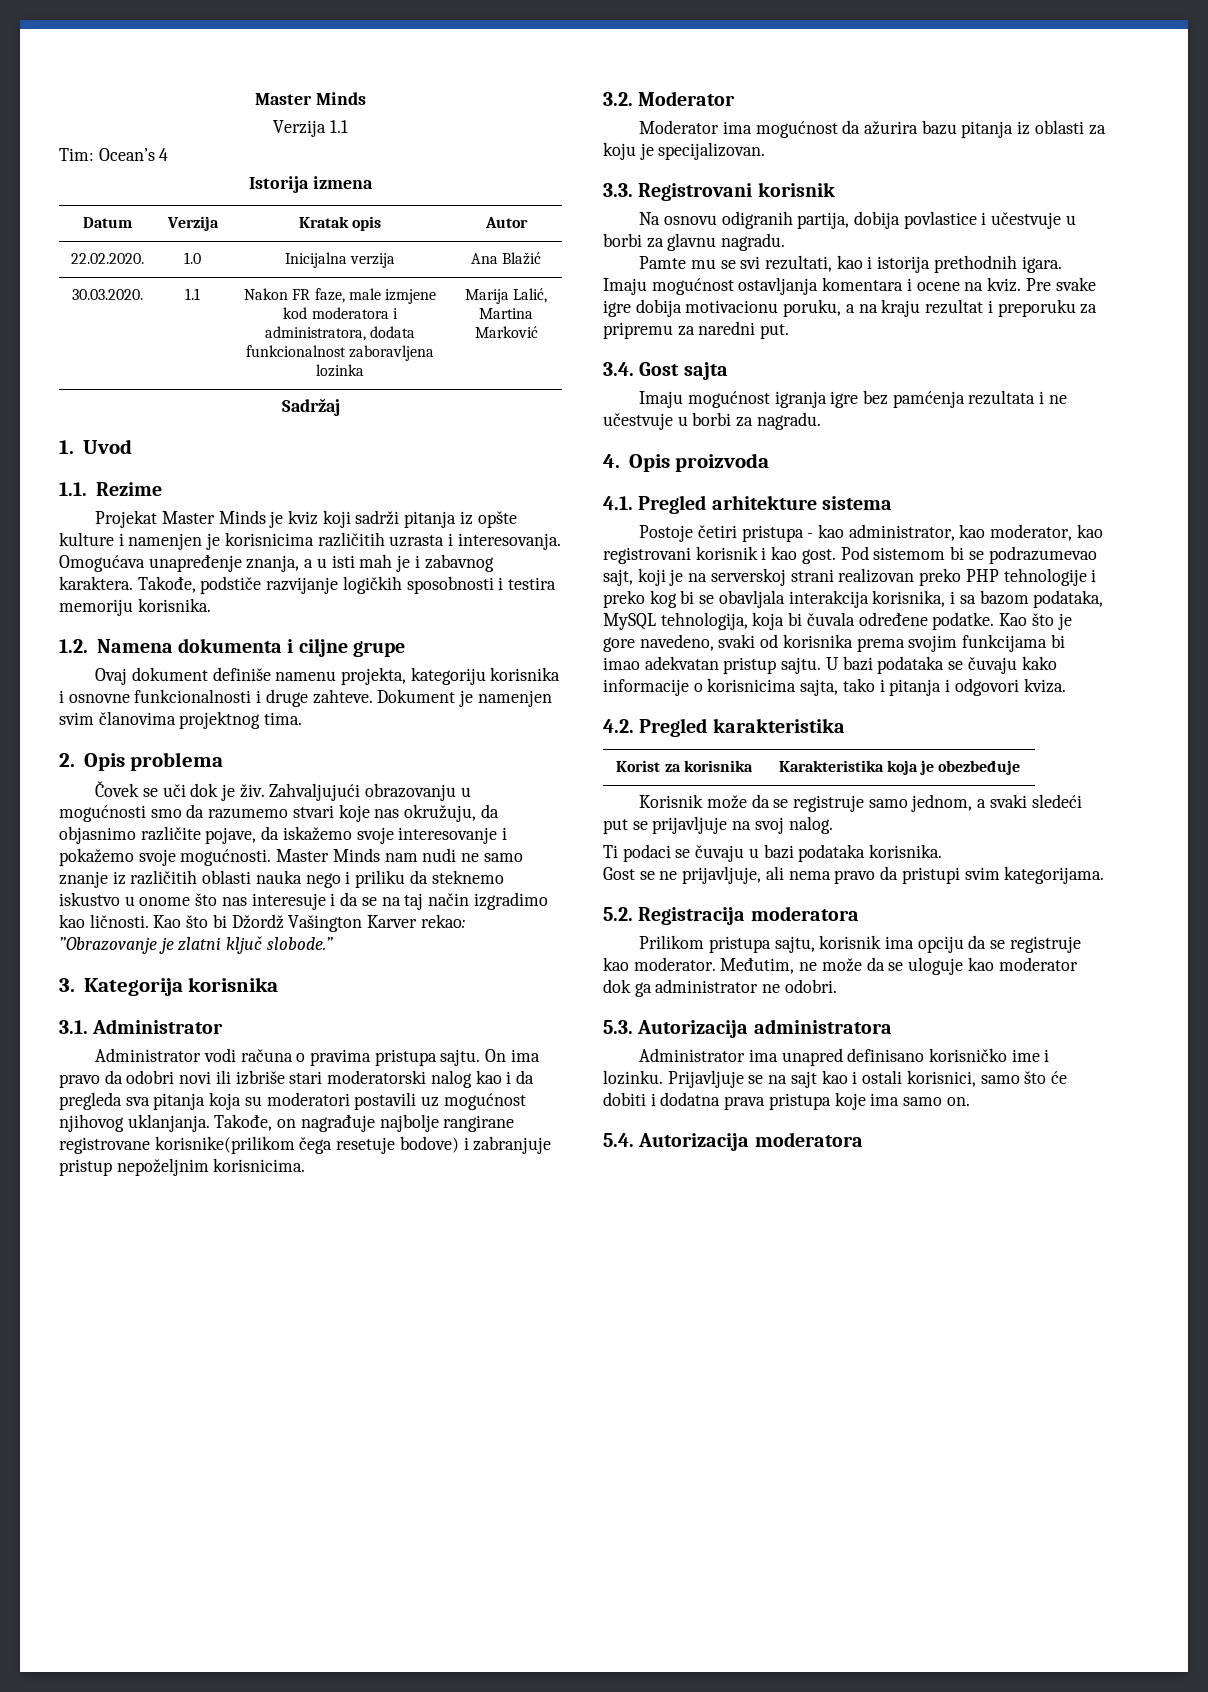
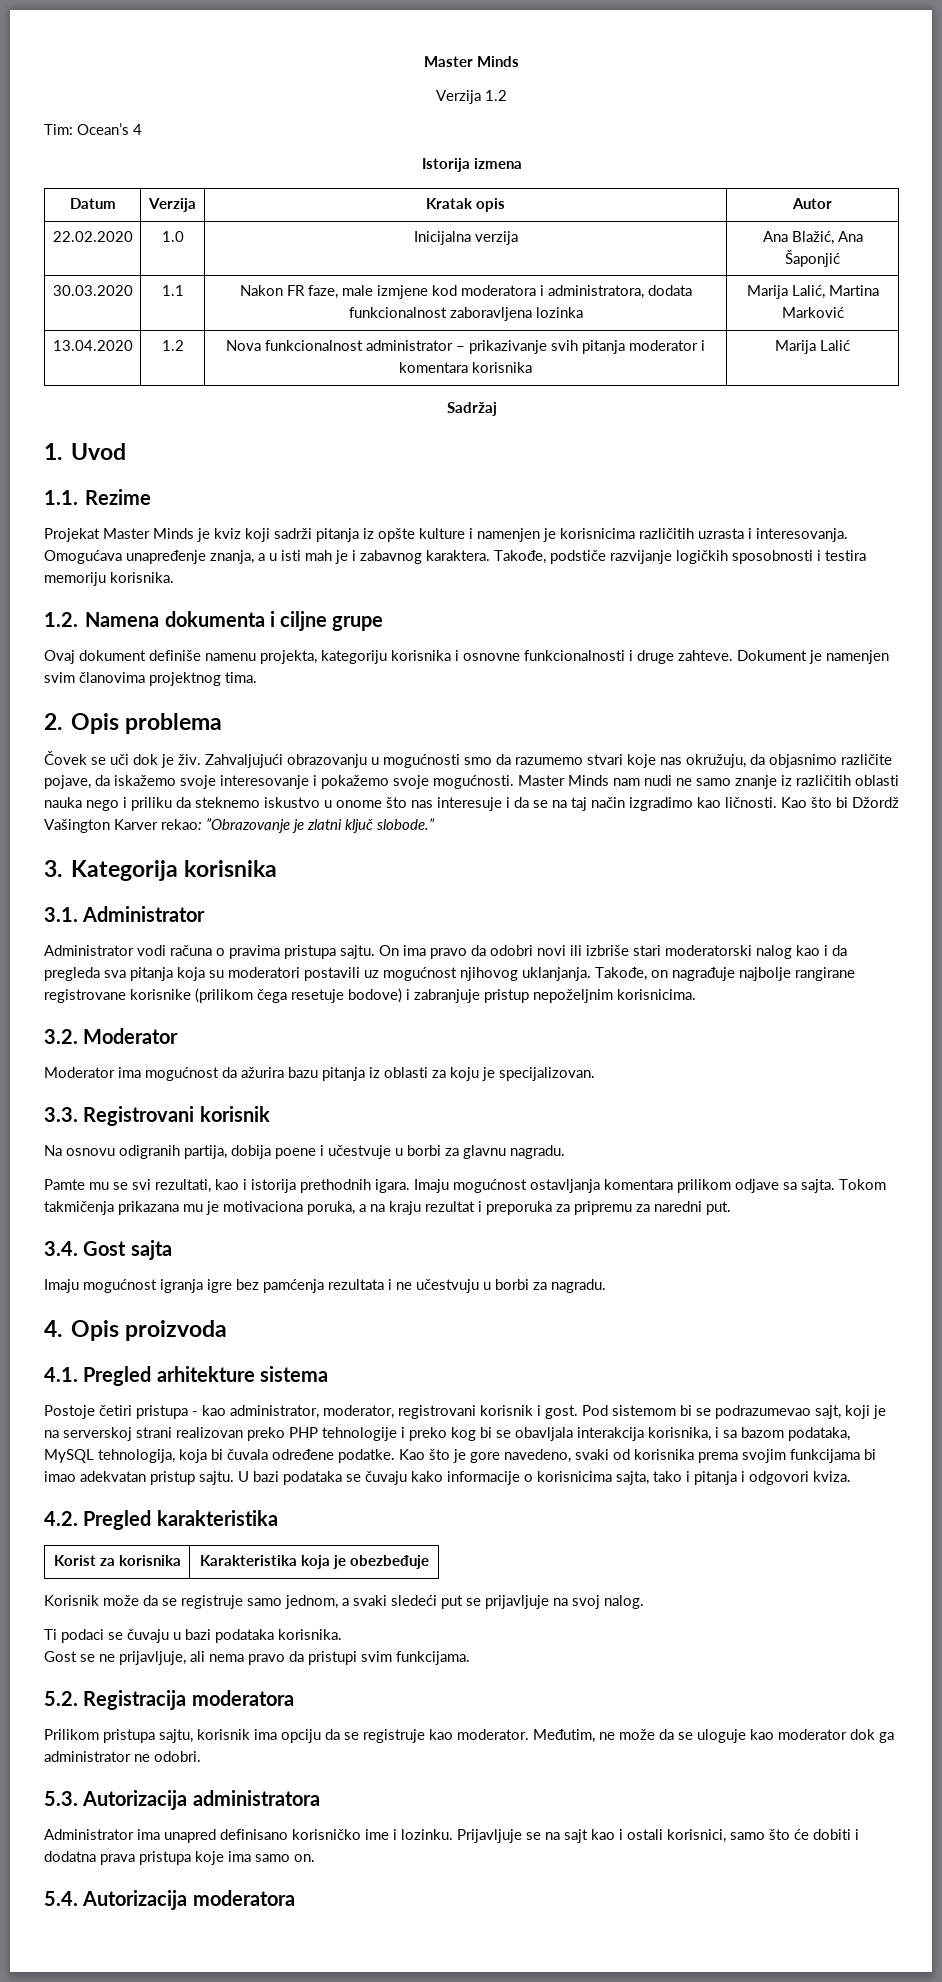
[329,120,348,133] 1.1 -> [485,90,507,101] 1.2
[71,253,144,264] 22.02.2020. -> [52,231,133,242] 22.02.2020
[502,252,542,265] [72,289,143,300] Blažić // 30.03.2020. -> [791,231,863,245] [785,250,840,267] [52,285,133,296] Blažić, Ana Šaponjić // 30.03.2020
(538, 332) none -> [52,340,133,351] [161,340,184,351] [226,340,705,354] [399,362,532,373] [775,340,850,354] // 13.04.2020 | 1.2 | Nova funkcionalnost administrator – prikazivanje svih pitanja moderator i komentara korisnika | Marija Lalić
[154,1136,295,1154] korisnike(prilikom -> [130,988,253,1003] korisnike (prilikom
[903,211,977,229] povlastice -> [275,1148,316,1159] poene
[906,277,1096,292] [603,299,842,317] i ocene na kviz. Pre svake igre dobija motivacionu poruku, -> [677,1179,886,1193] [44,1201,355,1215] prilikom odjave sa sajta. Tokom takmičenja prikazana mu je motivaciona poruka,
[997,299,1076,317] preporuku -> [486,1201,552,1215] preporuka
[603,413,673,430] učestvuje -> [416,1279,479,1293] učestvuju
[959,524,1103,541] kao moderator, kao -> [323,1405,394,1419] moderator,
[771,546,798,560] kao -> (541, 1410) none
[1004,866,1105,884] kategorijama. -> [396,1651,470,1665] funkcijama.

